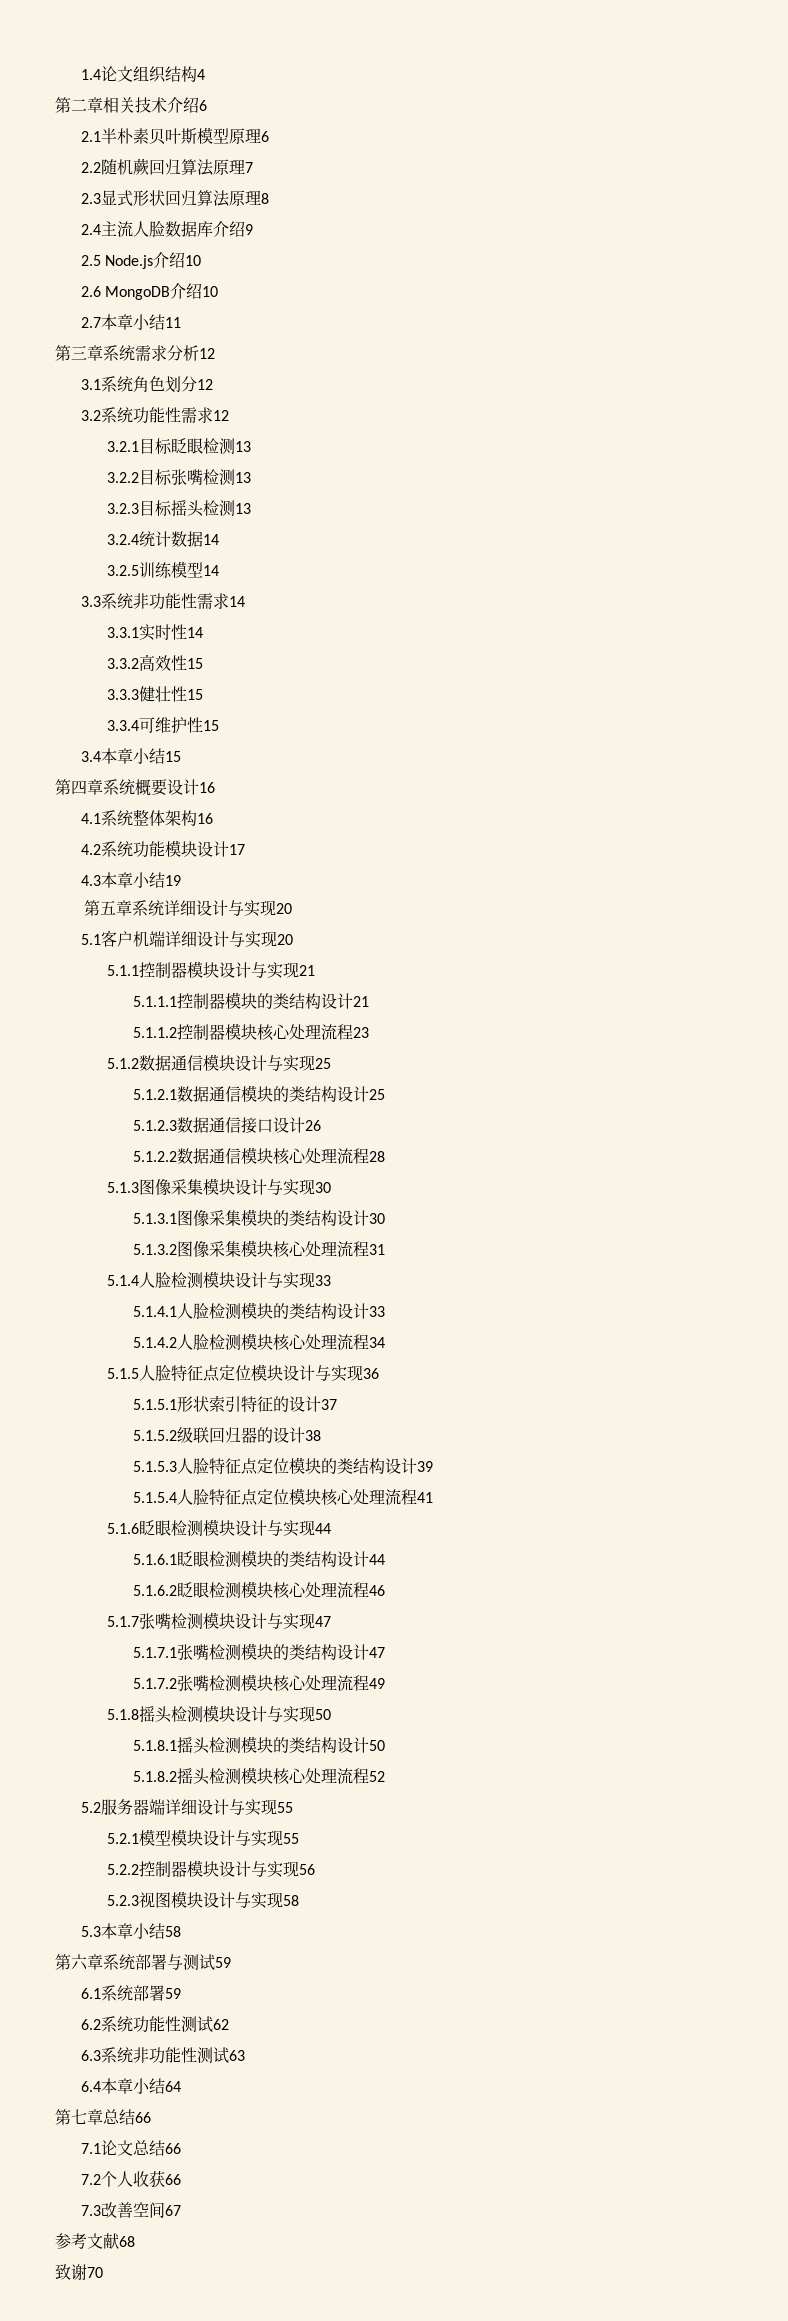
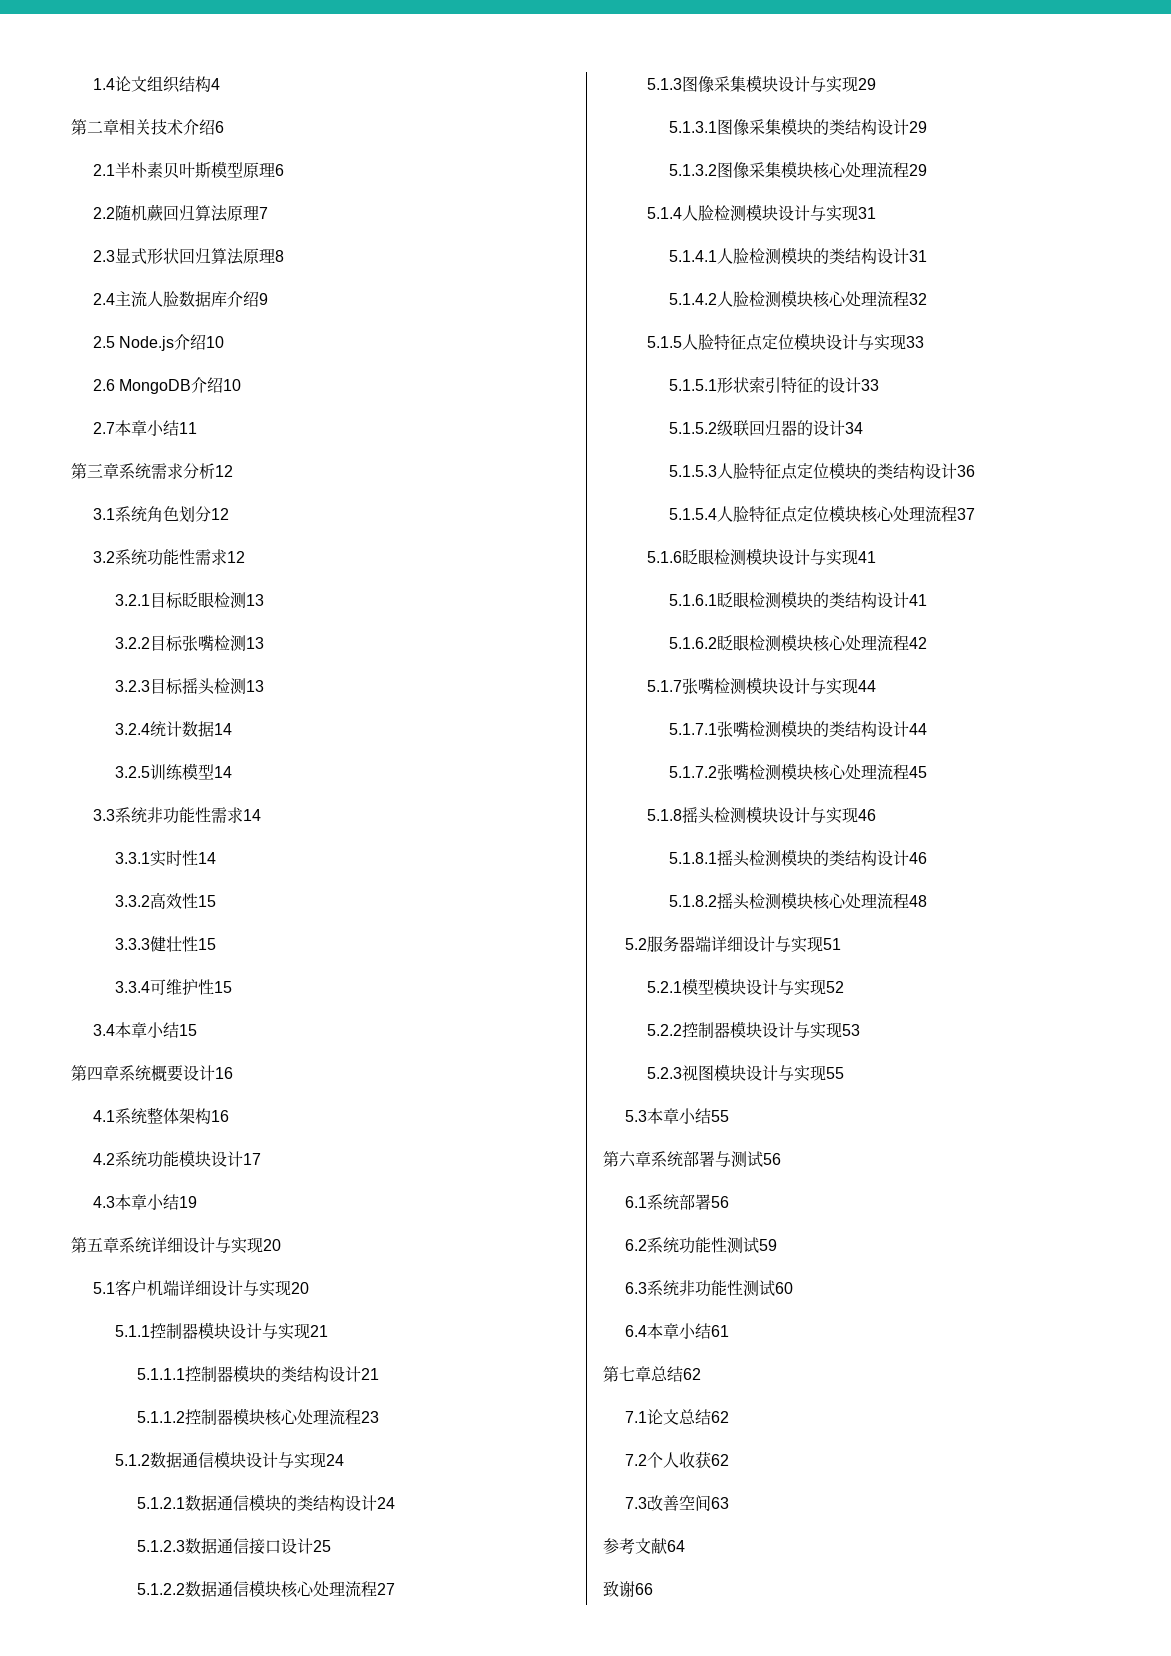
[315,1058,332,1069] 25 -> [326,1454,345,1466] 24
[369,1089,386,1100] 25 -> [377,1497,396,1509] 24
[305,1120,322,1131] 26 -> [313,1540,332,1552] 25
[369,1151,386,1162] 28 -> [377,1583,396,1595] 27
[315,1182,332,1193] 30 -> [858,78,877,90] 29
[369,1213,386,1224] 30 -> [909,121,928,133] 29
[369,1244,386,1255] 31 -> [909,164,928,176] 29
[315,1275,332,1286] 33 -> [858,207,877,219] 31
[369,1306,386,1317] 33 -> [909,250,928,262] 31
[369,1337,386,1348] 34 -> [909,293,928,305] 32
[363,1368,380,1379] 36 -> [906,336,925,348] 33
[321,1399,338,1410] 37 -> [861,379,880,391] 33
[305,1430,322,1441] 38 -> [845,422,864,434] 34
[417,1461,434,1472] 39 -> [957,465,976,477] 36
[417,1492,434,1503] 41 -> [957,508,976,520] 37
[315,1523,332,1534] 44 -> [858,551,877,563] 41
[369,1554,386,1565] 44 -> [909,594,928,606] 41
[369,1585,386,1596] 46 -> [909,637,928,649] 42
[315,1616,332,1627] 47 -> [858,680,877,692] 44
[369,1647,386,1658] 47 -> [909,723,928,735] 44
[369,1678,386,1689] 49 -> [909,766,928,778] 45
[315,1709,332,1720] 50 -> [858,809,877,821] 46
[369,1740,386,1751] 50 -> [909,852,928,864] 46
[369,1771,386,1782] 52 -> [909,895,928,907] 48
[277,1802,294,1813] 55 -> [823,938,842,950] 51
[283,1833,300,1844] 55 -> [826,981,845,993] 52
[299,1864,316,1875] 56 -> [842,1024,861,1036] 53
[283,1895,300,1906] 58 -> [826,1067,845,1079] 55
[165,1926,182,1937] 58 -> [711,1110,730,1122] 55
[215,1957,231,1968] 59 -> [763,1153,781,1165] 56
[165,1988,182,1999] 59 -> [711,1196,730,1208] 56
[213,2019,230,2030] 62 -> [759,1239,778,1251] 59
[229,2050,246,2061] 63 -> [775,1282,794,1294] 60
[165,2081,182,2092] 64 -> [711,1325,730,1337] 61
[135,2112,151,2123] 66 -> [683,1368,701,1380] 62
[165,2143,182,2154] 66 -> [711,1411,730,1423] 62
[165,2174,182,2185] 66 -> [711,1454,730,1466] 62
[165,2205,182,2216] 67 -> [711,1497,730,1509] 63
[119,2236,135,2247] 68 -> [667,1540,685,1552] 64
[87,2267,103,2278] 70 -> [635,1583,653,1595] 66

